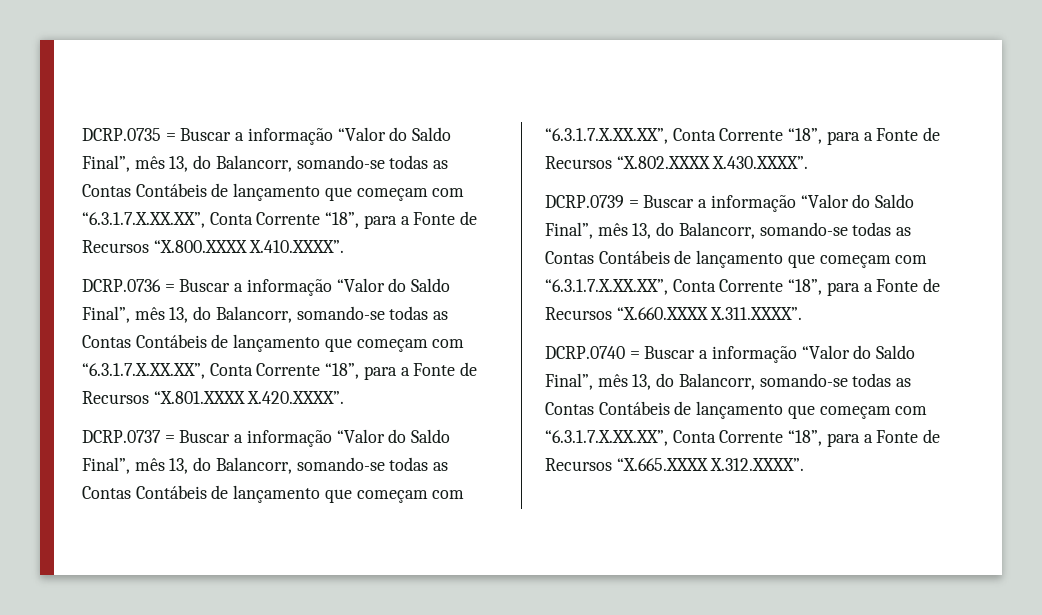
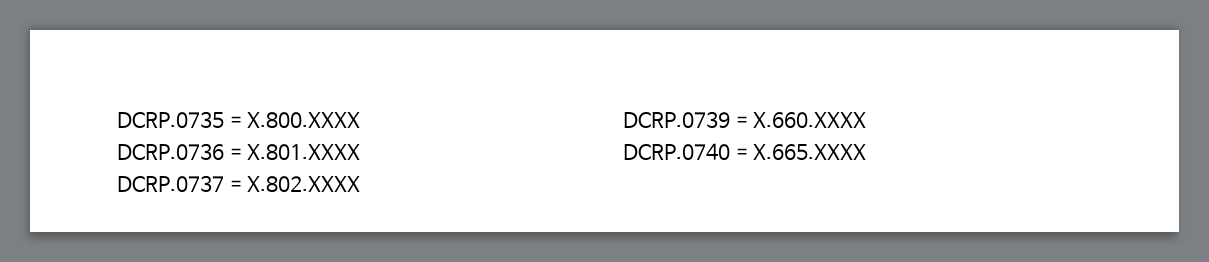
[180,127,452,145] [82,155,449,172] [82,183,465,201] [82,211,478,229] [82,240,345,253] [82,278,451,296] [82,306,449,323] [82,334,465,352] [82,362,478,380] [82,391,345,404] [82,429,451,447] [82,457,449,474] [82,485,465,503] [545,127,941,145] [545,156,809,169] [545,194,915,212] [545,222,912,239] [545,250,928,268] [545,278,941,296] [545,307,803,320] [545,345,916,363] [545,373,912,390] [545,401,928,419] [545,429,941,447] [545,458,805,471] Buscar a informação “Valor do Saldo Final”, mês 13, do Balancorr, somando-se todas as Contas Contábeis de lançamento que começam com “6.3.1.7.X.XX.XX”, Conta Corrente “18”, para a Fonte de Recursos “X.800.XXXX X.410.XXXX”. // DCRP.0736 = Buscar a informação “Valor do Saldo Final”, mês 13, do Balancorr, somando-se todas as Contas Contábeis de lançamento que começam com “6.3.1.7.X.XX.XX”, Conta Corrente “18”, para a Fonte de Recursos “X.801.XXXX X.420.XXXX”. // DCRP.0737 = Buscar a informação “Valor do Saldo Final”, mês 13, do Balancorr, somando-se todas as Contas Contábeis de lançamento que começam com “6.3.1.7.X.XX.XX”, Conta Corrente “18”, para a Fonte de Recursos “X.802.XXXX X.430.XXXX”. // DCRP.0739 = Buscar a informação “Valor do Saldo Final”, mês 13, do Balancorr, somando-se todas as Contas Contábeis de lançamento que começam com “6.3.1.7.X.XX.XX”, Conta Corrente “18”, para a Fonte de Recursos “X.660.XXXX X.311.XXXX”. // DCRP.0740 = Buscar a informação “Valor do Saldo Final”, mês 13, do Balancorr, somando-se todas as Contas Contábeis de lançamento que começam com “6.3.1.7.X.XX.XX”, Conta Corrente “18”, para a Fonte de Recursos “X.665.XXXX X.312.XXXX”. -> [247,112,361,128] [117,143,361,160] [117,175,361,192] [623,111,867,128] [623,143,867,160] X.800.XXXX // DCRP.0736 = X.801.XXXX // DCRP.0737 = X.802.XXXX // DCRP.0739 = X.660.XXXX // DCRP.0740 = X.665.XXXX

